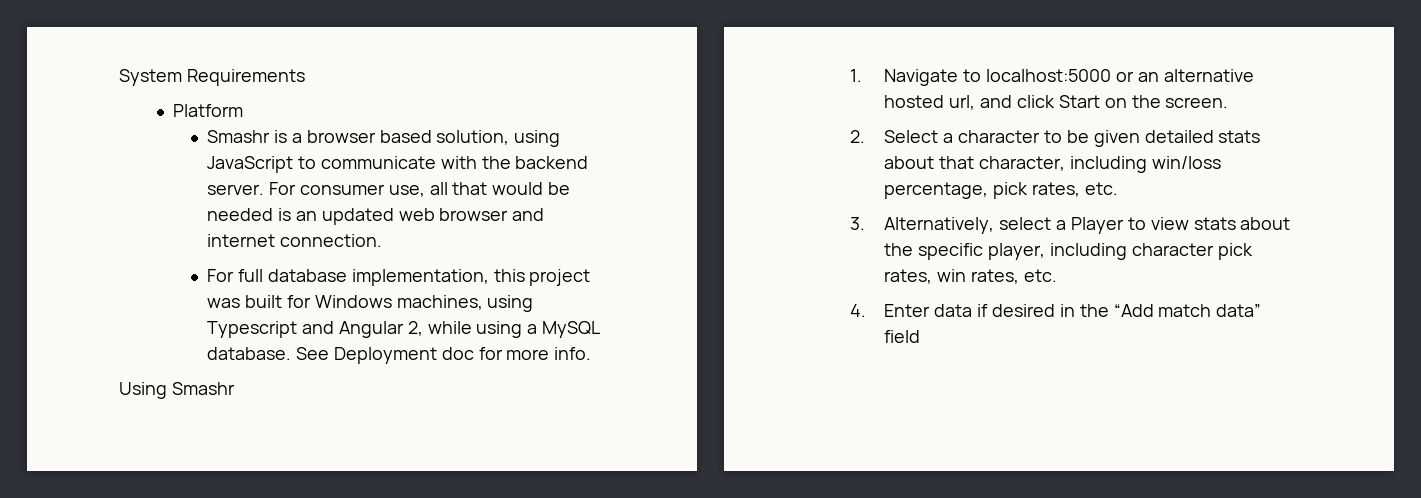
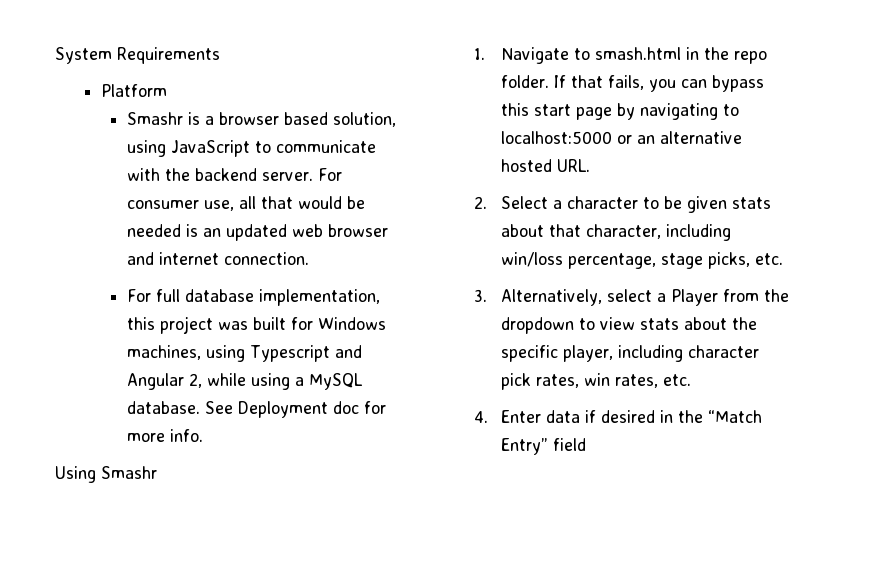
(982, 75) none -> [594,47,767,64] [500,75,764,92] [500,103,739,120] smash.html in the repo folder. If that fails, you can bypass this start page by navigating to
[949,95,1229,110] url, and click Start on the screen. -> [556,159,590,172] URL.
[1144,130,1214,143] detailed -> (727, 204) none
[993,182,1081,199] pick rates, -> [660,252,750,269] stage picks,
(1124, 225) none -> [722,289,789,302] [500,317,574,334] from the dropdown
[1113,304,1262,317] “Add match data” -> [707,410,762,423] [500,438,548,455] “Match Entry”

